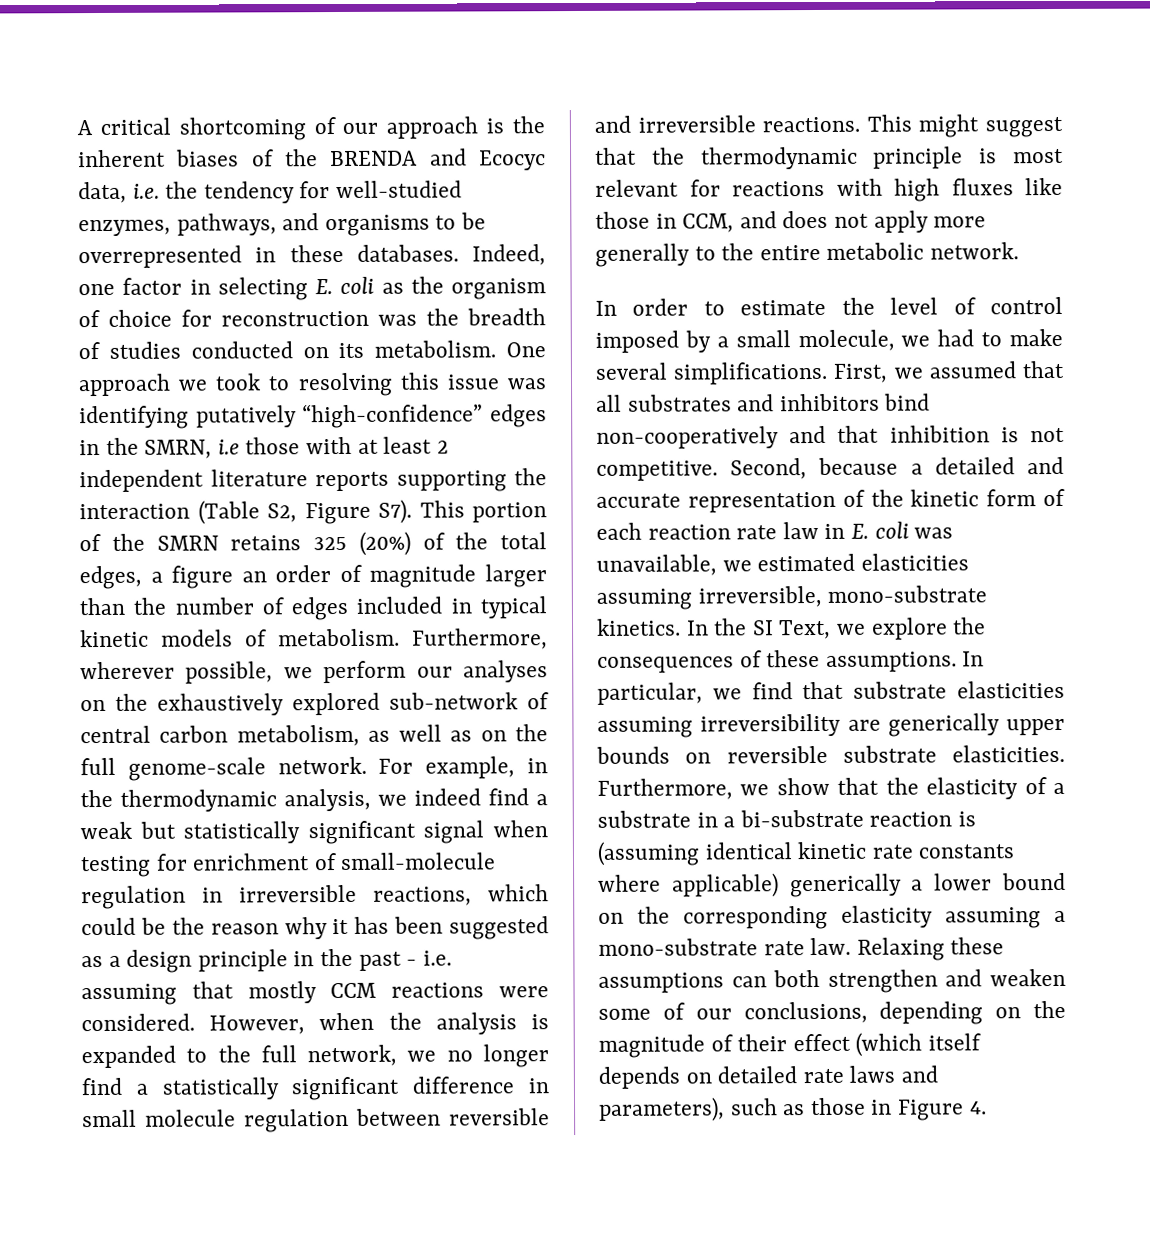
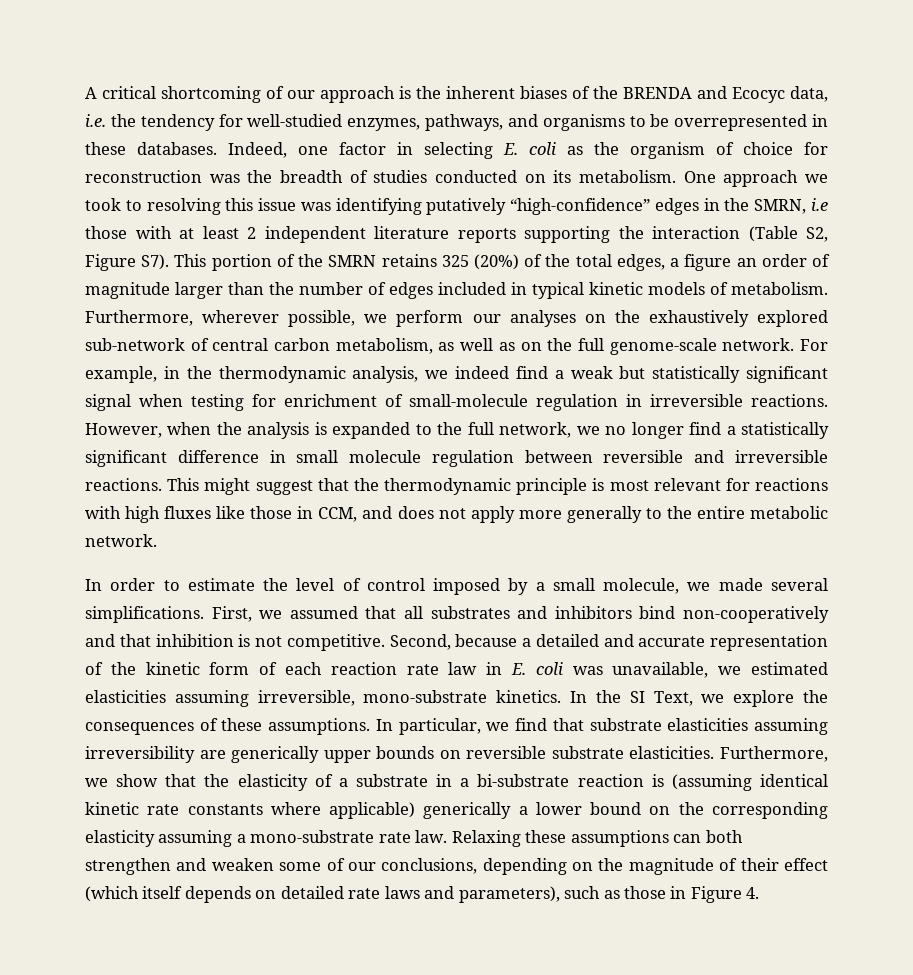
[373,884,549,906] [81,916,549,940] [81,948,452,973] [81,981,549,1006] [81,1013,195,1032] reactions, which could be the reason why it has been suggested as a design principle in the past - i.e. assuming that mostly CCM reactions were considered. -> [751,394,828,407] reactions.
[937,328,1063,347] had to make -> [718,578,763,591] made

